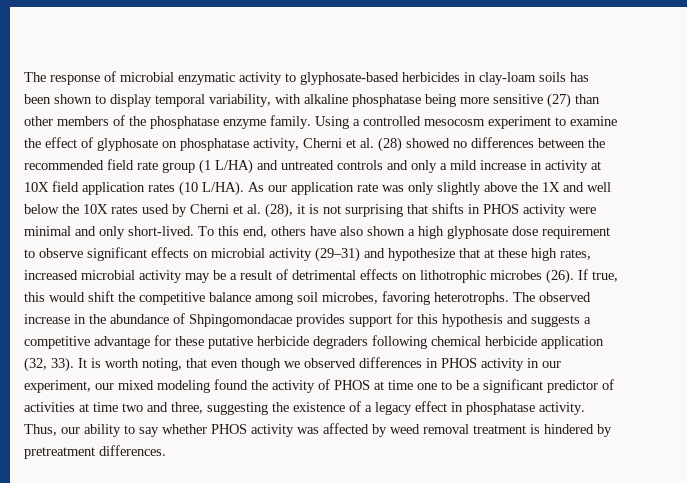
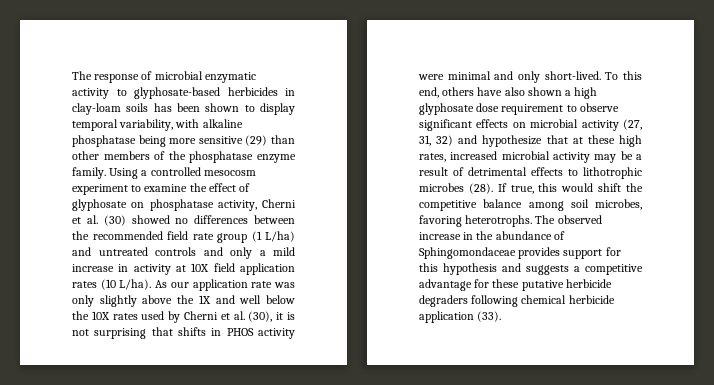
[547,93,571,108] (27) -> [245,135,268,146] (29)
[378,137,402,152] (28) -> [103,215,126,226] (30)
[215,159,253,174] L/HA) -> [265,231,295,242] L/ha)
[202,181,244,196] L/HA). -> [119,279,152,290] L/ha).
[265,203,293,218] (28), -> [248,311,273,322] (30),
[315,247,360,262] (29–31) -> [623,119,642,130] [419,135,454,146] (27, 31, 32)
[402,273,417,280] on -> [568,169,578,176] to
[546,269,574,284] (26). -> [468,183,493,194] (28).
[189,314,292,327] Shpingomondacae -> [419,247,516,259] Sphingomondaceae
[24,357,561,372] [24,379,614,393] [24,401,585,415] [24,423,612,437] [24,445,166,459] (32, 33). It is worth noting, that even though we observed differences in PHOS activity in our experiment, our mixed modeling found the activity of PHOS at time one to be a significant predictor of activities at time two and three, suggesting the existence of a legacy effect in phosphatase activity. Thus, our ability to say whether PHOS activity was affected by weed removal treatment is hindered by pretreatment differences. -> [477,311,502,322] (33).

